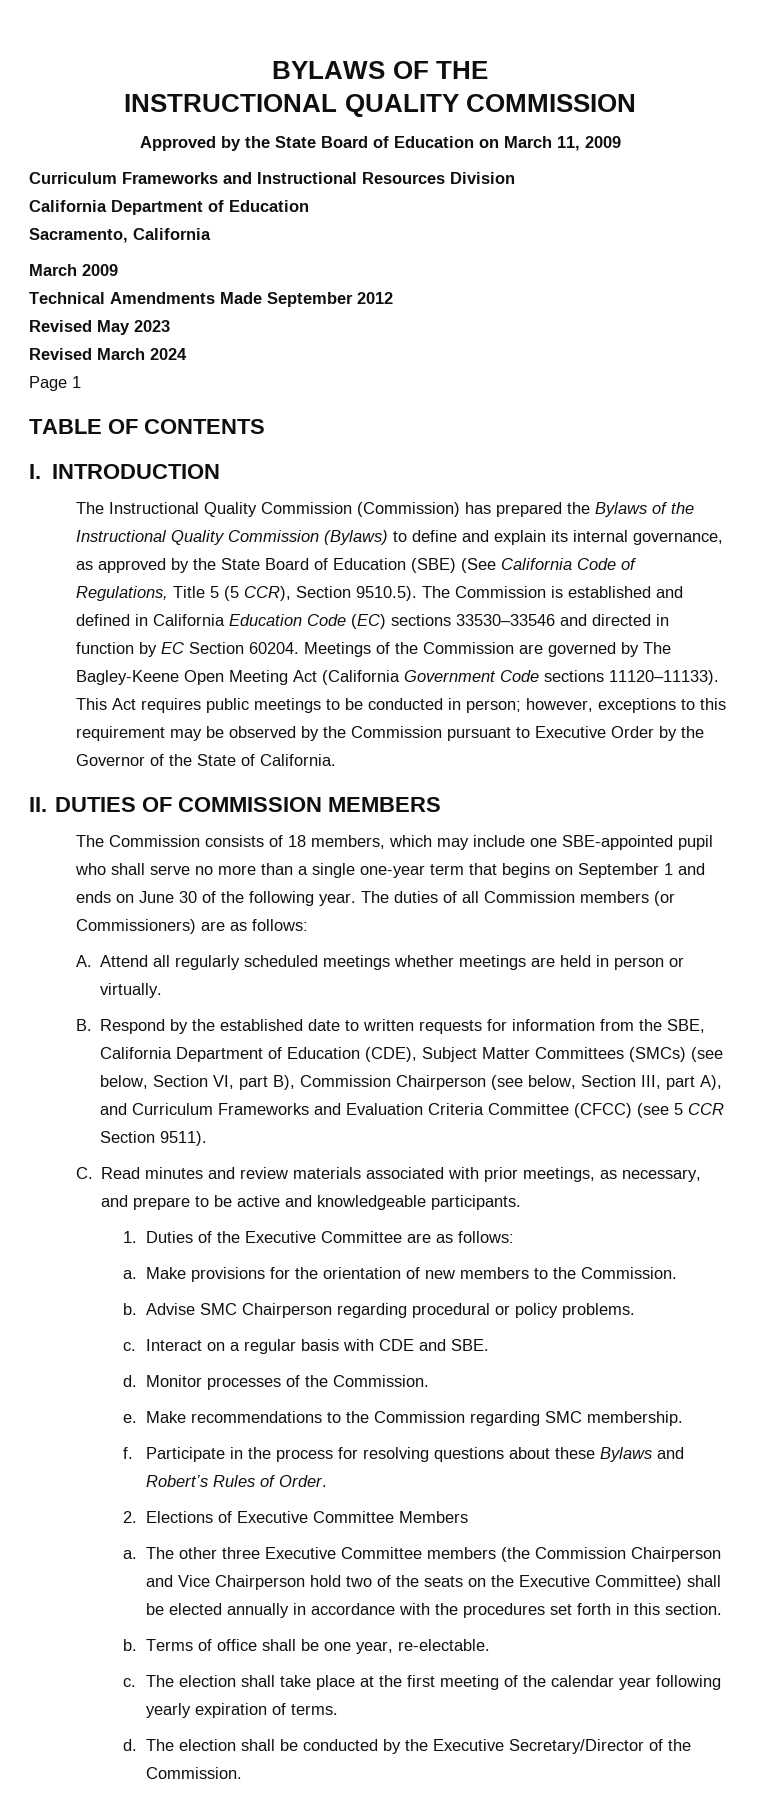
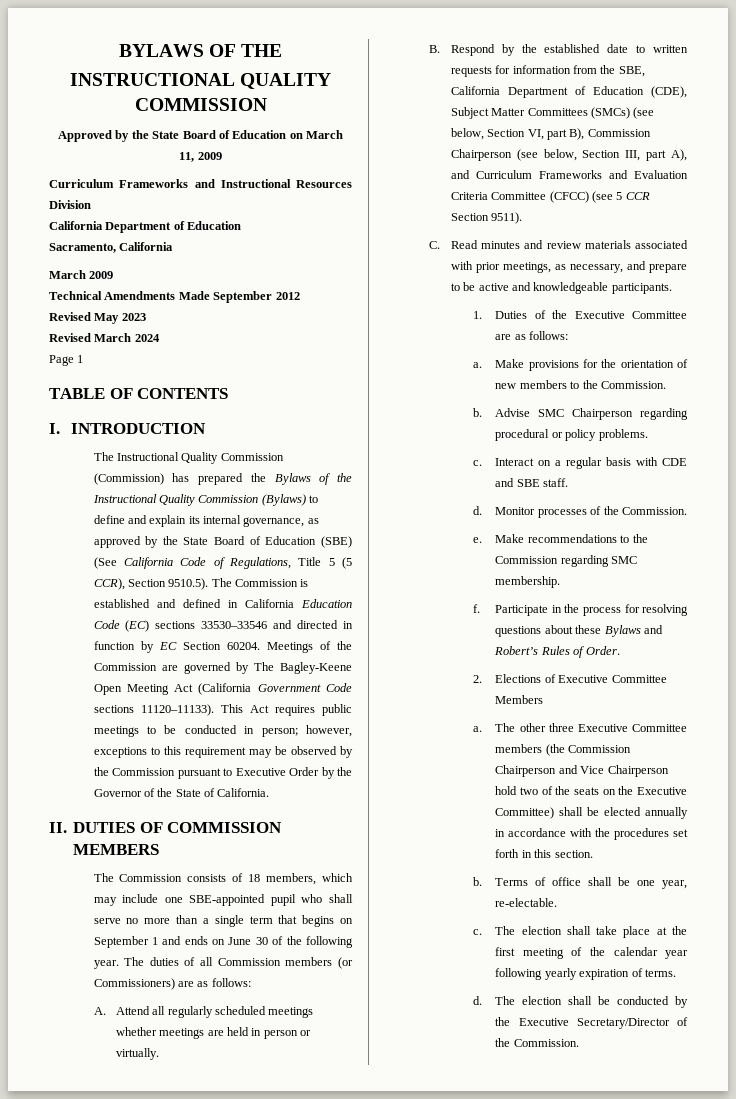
[359,865,425,878] one-year -> (244, 921) none
[450,1339,489,1351] SBE. -> [516,478,569,487] SBE staff.

